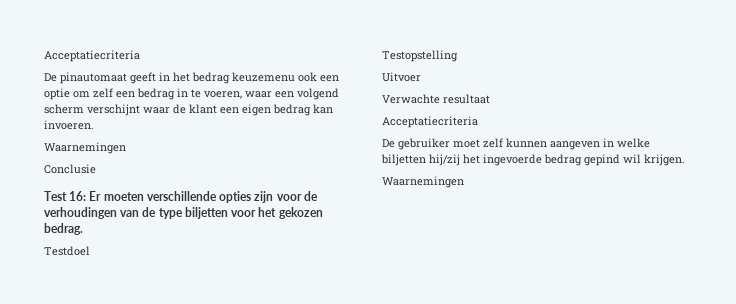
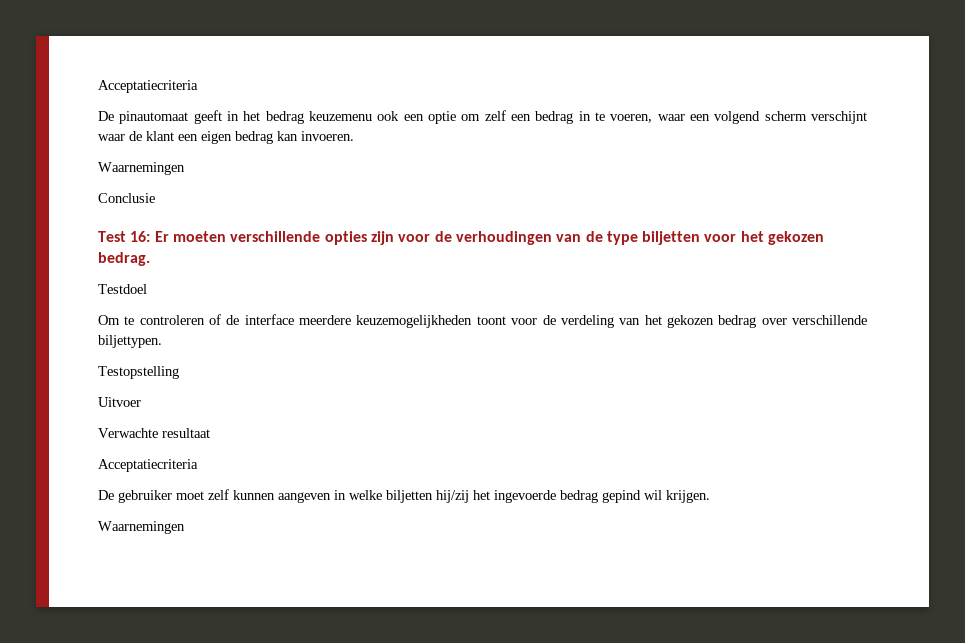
(90, 251) none -> [98,314,868,328] [98,335,162,348] // Om te controleren of de interface meerdere keuzemogelijkheden toont voor de verdeling van het gekozen bedrag over verschillende biljettypen.

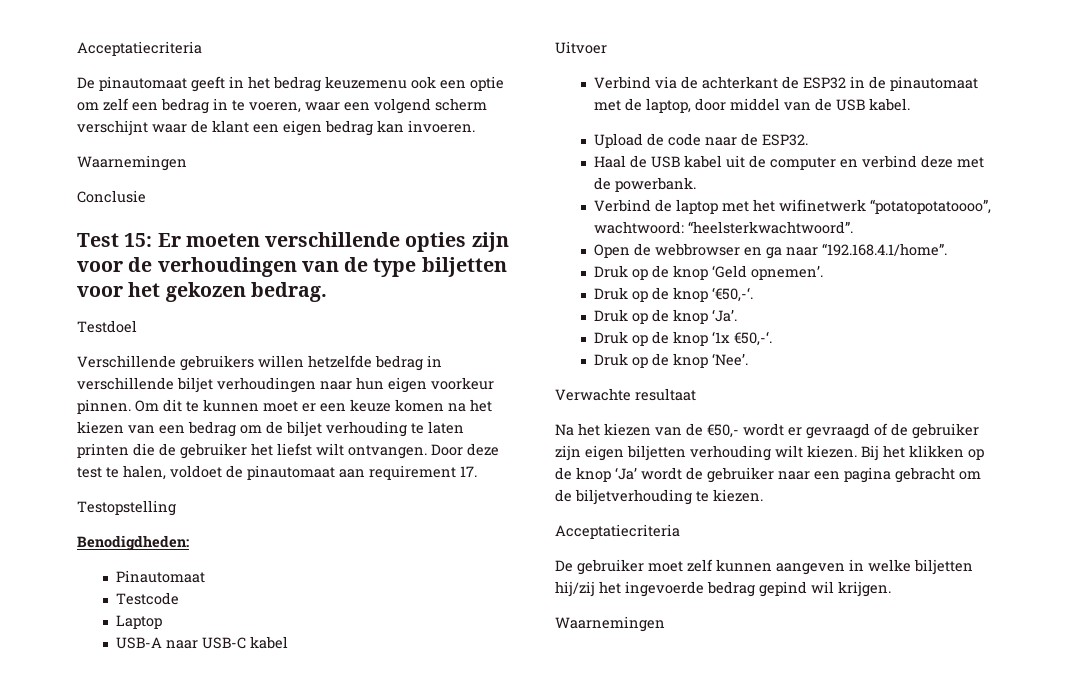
[130,231,151,242] 16: -> [124,233,153,247] 15:
[98,314,868,328] [98,335,162,348] [98,366,179,379] [98,397,141,407] [98,428,210,438] Om te controleren of de interface meerdere keuzemogelijkheden toont voor de verdeling van het gekozen bedrag over verschillende biljettypen. // Testopstelling // Uitvoer // Verwachte resultaat -> [77,355,442,371] [77,377,494,393] [77,399,492,414] [77,421,464,437] [77,443,499,459] [77,465,477,480] [77,500,176,516] [77,535,189,551] [115,570,205,583] [115,592,179,605] [115,615,162,629] [115,636,288,649] [555,41,607,54] [593,76,978,91] [593,98,910,113] [593,133,808,148] [593,155,984,170] [593,177,696,192] [593,199,991,214] [593,221,853,234] [593,243,947,259] [593,265,823,280] [593,287,753,302] [593,309,737,324] [593,331,772,346] [593,353,748,368] [555,388,696,401] [555,423,979,439] [555,445,984,461] [555,467,981,483] [555,489,763,505] Verschillende gebruikers willen hetzelfde bedrag in verschillende biljet verhoudingen naar hun eigen voorkeur pinnen. Om dit te kunnen moet er een keuze komen na het kiezen van een bedrag om de biljet verhouding te laten printen die de gebruiker het liefst wilt ontvangen. Door deze test te halen, voldoet de pinautomaat aan requirement 17. // Testopstelling // Benodigdheden: // Pinautomaat // Testcode // Laptop // USB-A naar USB-C kabel // Uitvoer // Verbind via de achterkant de ESP32 in de pinautomaat met de laptop, door middel van de USB kabel. // Upload de code naar de ESP32. // Haal de USB kabel uit de computer en verbind deze met de powerbank. // Verbind de laptop met het wifinetwerk “potatopotatoooo”, wachtwoord: “heelsterkwachtwoord”. // Open de webbrowser en ga naar “192.168.4.1/home”. // Druk op de knop ‘Geld opnemen’. // Druk op de knop ‘€50,-‘. // Druk op de knop ‘Ja’. // Druk op de knop ‘1x €50,-‘. // Druk op de knop ‘Nee’. // Verwachte resultaat // Na het kiezen van de €50,- wordt er gevraagd of de gebruiker zijn eigen biljetten verhouding wilt kiezen. Bij het klikken op de knop ‘Ja’ wordt de gebruiker naar een pagina gebracht om de biljetverhouding te kiezen.

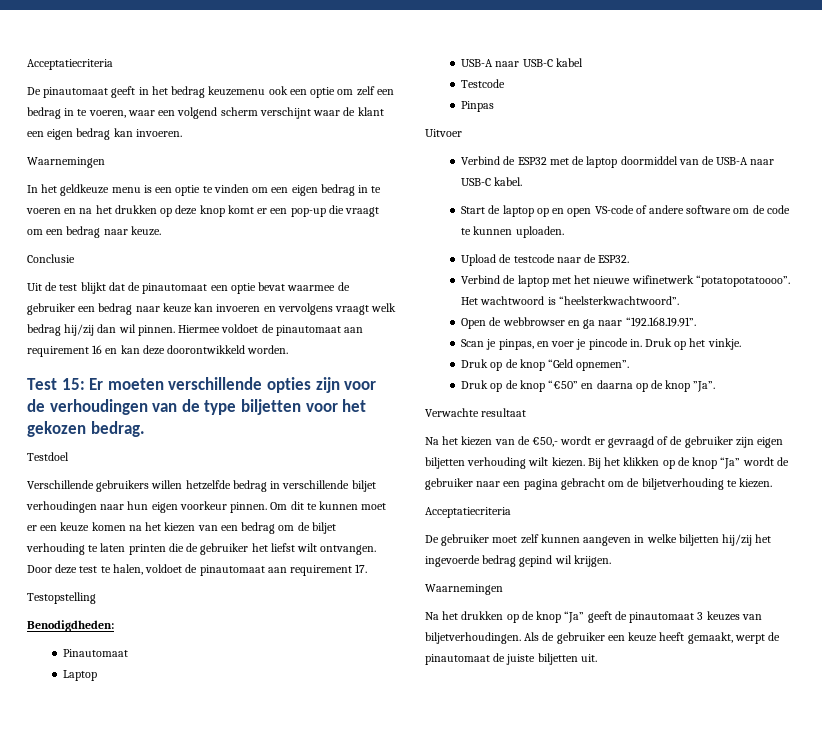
[77,190,146,203] Conclusie -> [27,184,382,196] [26,205,380,217] [27,226,161,238] [27,254,75,263] [27,282,350,294] [27,303,397,315] [27,324,364,336] [27,345,289,357] In het geldkeuze menu is een optie te vinden om een eigen bedrag in te voeren en na het drukken op deze knop komt er een pop-up die vraagt om een bedrag naar keuze. // Conclusie // Uit de test blijkt dat de pinautomaat een optie bevat waarmee de gebruiker een bedrag naar keuze kan invoeren en vervolgens vraagt welk bedrag hij/zij dan wil pinnen. Hiermee voldoet de pinautomaat aan requirement 16 en kan deze doorontwikkeld worden.
[115,592,179,605] // Testcode -> (129, 653) none
(288, 642) none -> [461,79,506,88] [461,101,495,112] // Testcode // Pinpas
[654,76,978,91] [593,98,910,113] via de achterkant de ESP32 in de pinautomaat met de laptop, door middel van de USB kabel. -> [503,156,775,168] [461,177,523,186] [461,205,790,217] [461,226,564,238] de ESP32 met de laptop doormiddel van de USB-A naar USB-C kabel. // Start de laptop op en open VS-code of andere software om de code te kunnen uploaden.
[667,133,701,146] code -> [513,254,555,263] testcode
[593,155,984,170] [593,177,696,192] // Haal de USB kabel uit de computer en verbind deze met de powerbank. -> (630, 259) none
[778,199,991,214] [593,221,684,234] wifinetwerk “potatopotatoooo”, wachtwoord: -> [593,275,790,287] [461,296,556,305] nieuwe wifinetwerk “potatopotatoooo”. Het wachtwoord is
[821,243,947,256] [593,265,823,280] [593,287,753,302] [593,309,737,324] [593,331,772,346] [593,353,748,368] “192.168.4.1/home”. // Druk op de knop ‘Geld opnemen’. // Druk op de knop ‘€50,-‘. // Druk op de knop ‘Ja’. // Druk op de knop ‘1x €50,-‘. // Druk op de knop ‘Nee’. -> [625,317,696,327] [461,338,741,350] [461,359,630,371] [461,380,716,392] “192.168.19.91”. // Scan je pinpas, en voer je pincode in. Druk op het vinkje. // Druk op de knop “Geld opnemen”. // Druk op de knop “€50” en daarna op de knop ”Ja”.
[615,467,637,480] ‘Ja’ -> [720,457,741,469] “Ja”
(665, 624) none -> [425,611,762,623] [425,632,781,644] [425,653,597,665] // Na het drukken op de knop “Ja” geeft de pinautomaat 3 keuzes van biljetverhoudingen. Als de gebruiker een keuze heeft gemaakt, werpt de pinautomaat de juiste biljetten uit.

